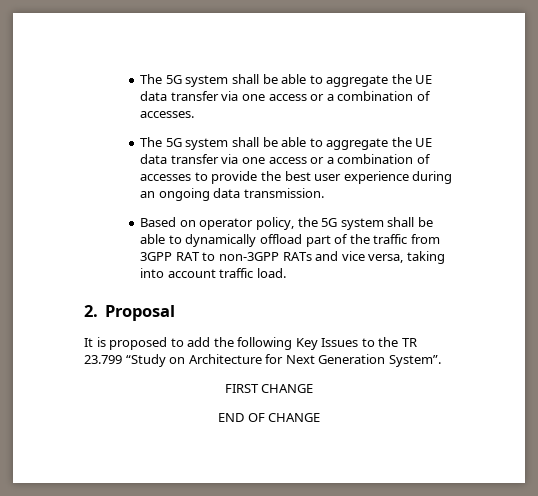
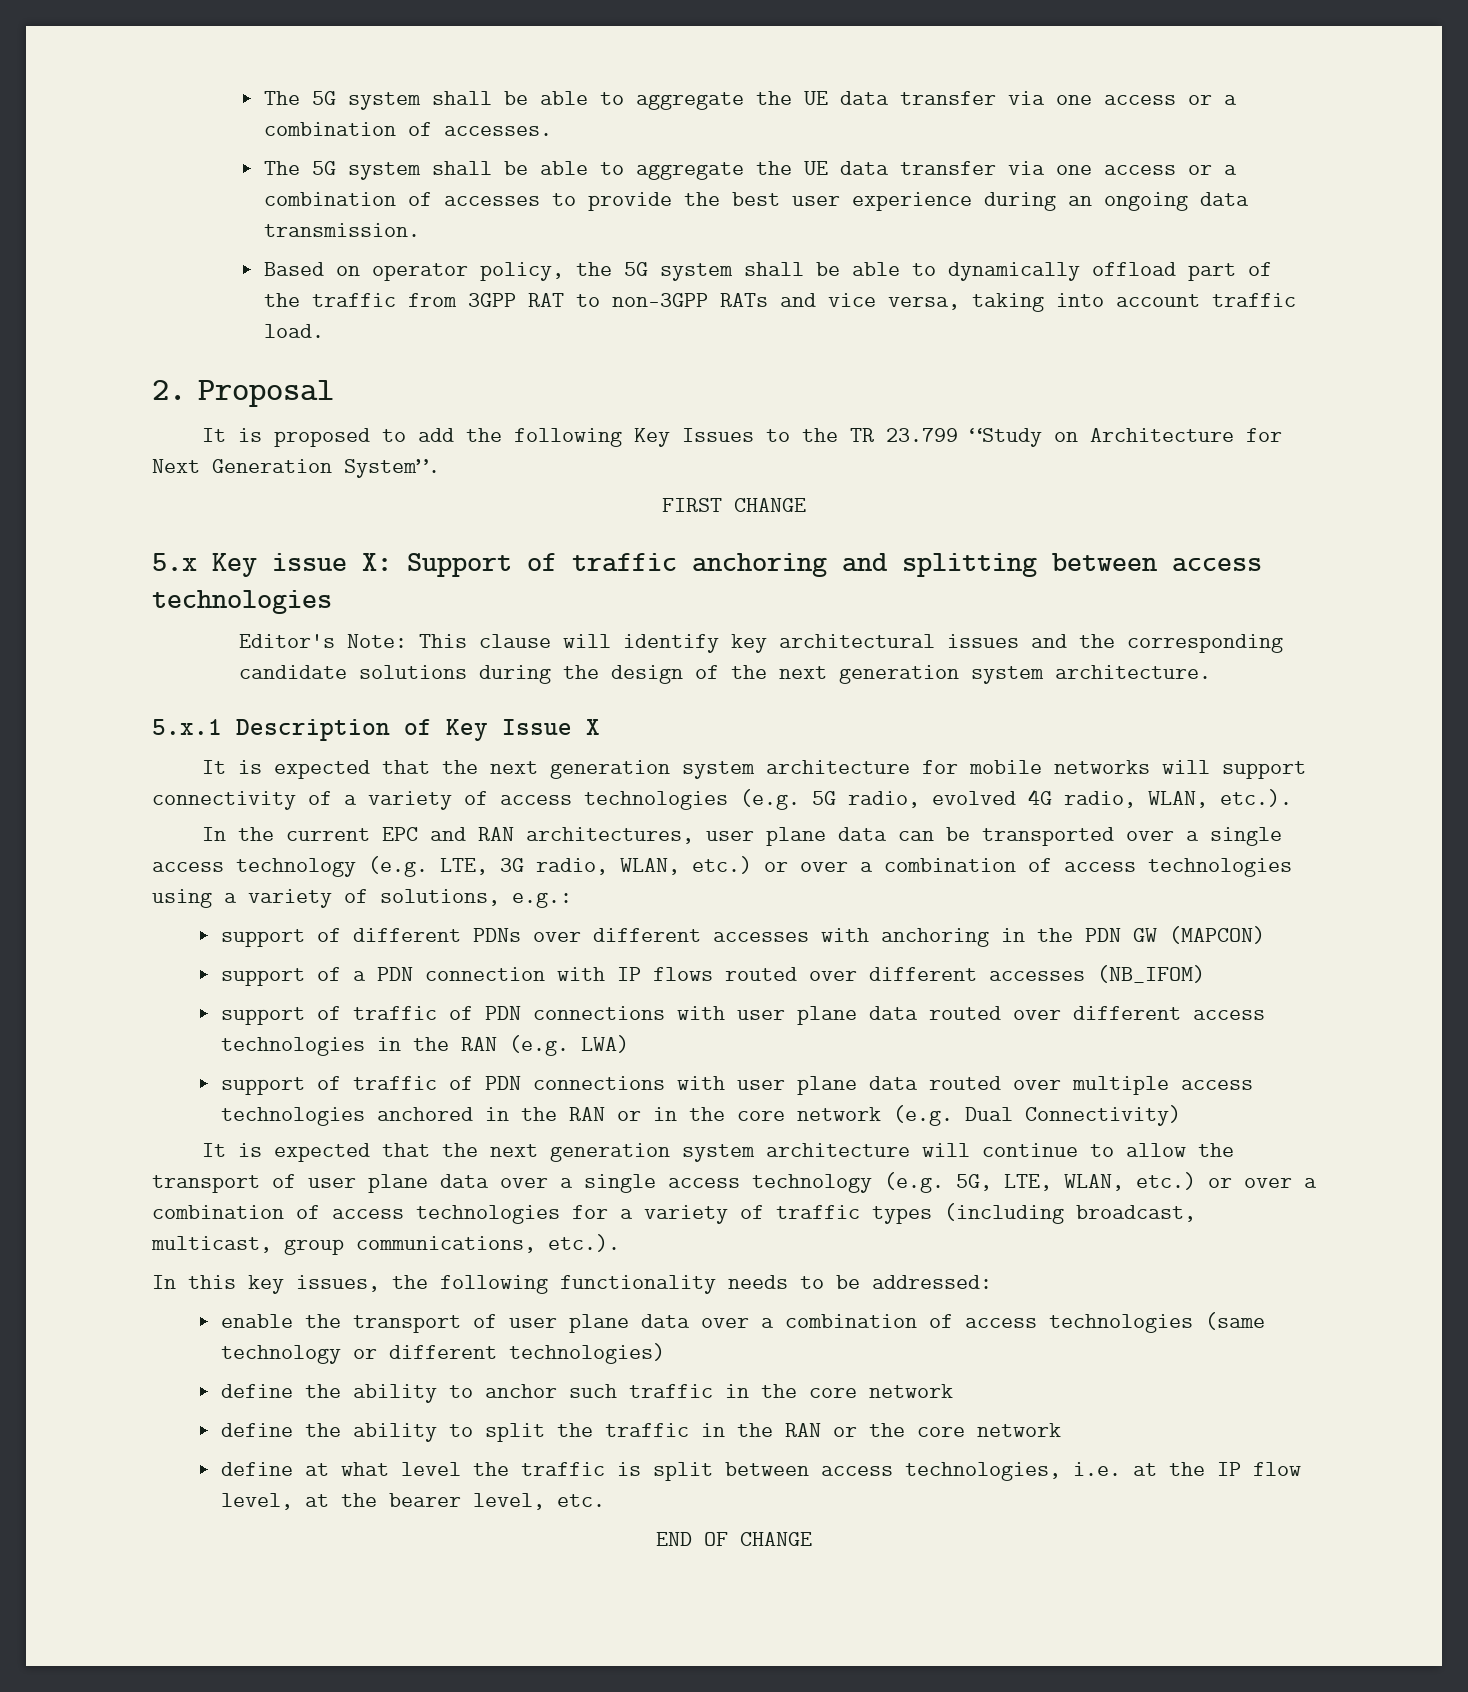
(314, 388) none -> [152,553,1262,577] [152,590,332,614] [238,634,1283,653] [238,665,1211,684] [152,719,600,741] [201,760,1306,779] [152,789,1292,810] [201,827,1282,846] [152,856,1292,877] [152,889,572,908] [220,926,1265,947] [220,965,1205,986] [220,1006,1265,1025] [220,1035,629,1056] [220,1076,1253,1095] [220,1105,1181,1126] [201,1143,1234,1162] [152,1172,1317,1193] [152,1203,1196,1224] [151,1234,620,1255] [152,1275,992,1294] [220,1312,1265,1333] [220,1343,665,1364] [220,1384,953,1403] [220,1423,1061,1442] [220,1462,1301,1481] [220,1493,605,1510] // 5.x Key issue X: Support of traffic anchoring and splitting between access technologies // Editor's Note: This clause will identify key architectural issues and the corresponding candidate solutions during the design of the next generation system architecture. // 5.x.1 Description of Key Issue X // It is expected that the next generation system architecture for mobile networks will support connectivity of a variety of access technologies (e.g. 5G radio, evolved 4G radio, WLAN, etc.). // In the current EPC and RAN architectures, user plane data can be transported over a single access technology (e.g. LTE, 3G radio, WLAN, etc.) or over a combination of access technologies using a variety of solutions, e.g.: // support of different PDNs over different accesses with anchoring in the PDN GW (MAPCON) // support of a PDN connection with IP flows routed over different accesses (NB_IFOM) // support of traffic of PDN connections with user plane data routed over different access technologies in the RAN (e.g. LWA) // support of traffic of PDN connections with user plane data routed over multiple access technologies anchored in the RAN or in the core network (e.g. Dual Connectivity) // It is expected that the next generation system architecture will continue to allow the transport of user plane data over a single access technology (e.g. 5G, LTE, WLAN, etc.) or over a combination of access technologies for a variety of traffic types (including broadcast, multicast, group communications, etc.). // In this key issues, the following functionality needs to be addressed: // enable the transport of user plane data over a combination of access technologies (same technology or different technologies) // define the ability to anchor such traffic in the core network // define the ability to split the traffic in the RAN or the core network // define at what level the traffic is split between access technologies, i.e. at the IP flow level, at the bearer level, etc.

